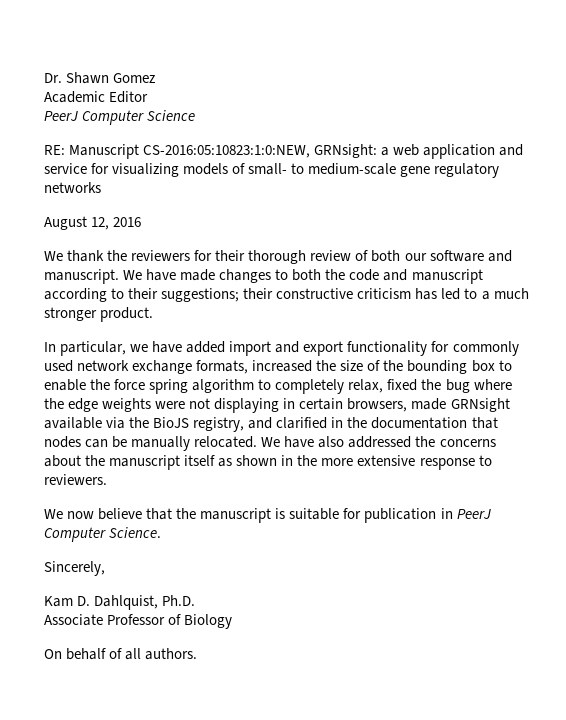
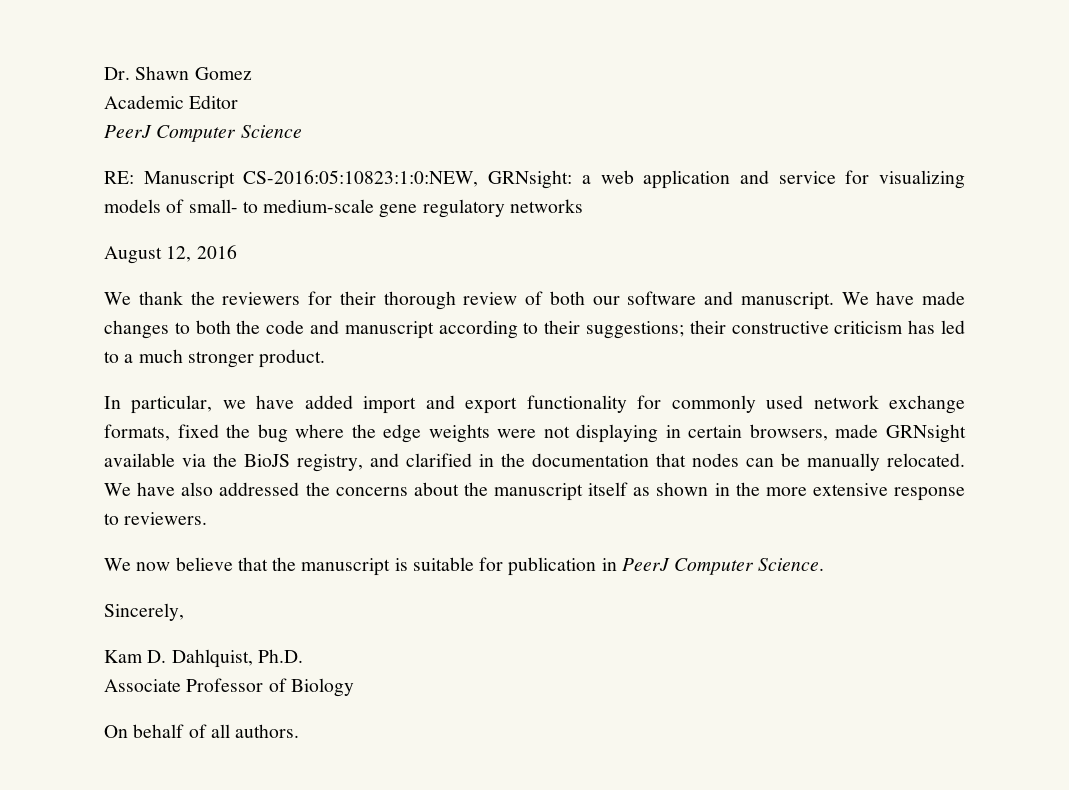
[252,360,512,374] [44,379,384,394] increased the size of the bounding box to enable the force spring algorithm to completely relax, -> (170, 432) none

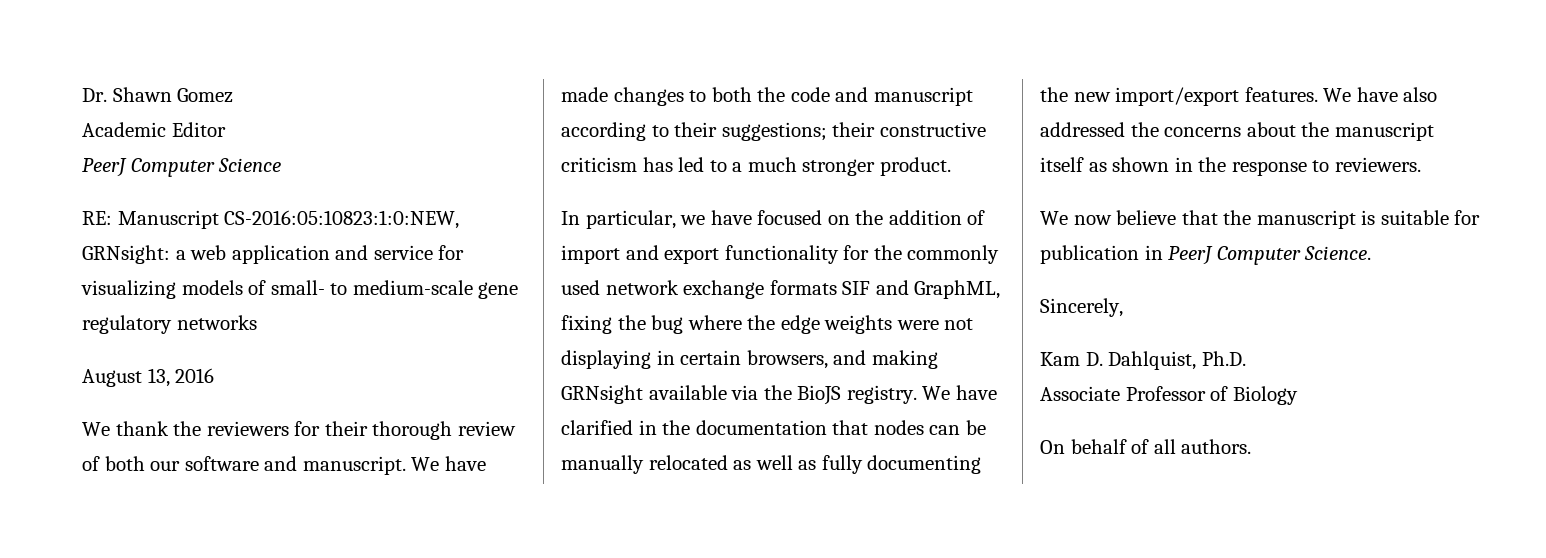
[166,246,192,262] 12, -> [147,368,170,387] 13,
[304,395,353,409] added -> [757,210,986,225] focused on the addition of
(662, 402) none -> [873,245,902,260] the
[104,424,219,441] formats, fixed -> [769,280,1001,299] [561,315,612,334] formats SIF and GraphML, fixing
[835,424,879,438] made -> [833,350,938,369] and making
[297,453,399,472] registry, and -> [846,385,997,404] registry. We have
[887,453,965,467] relocated. -> [648,455,982,474] [1040,87,1318,106] relocated as well as fully documenting the new import/export features.
[765,483,888,496] more extensive -> (1227, 164) none

